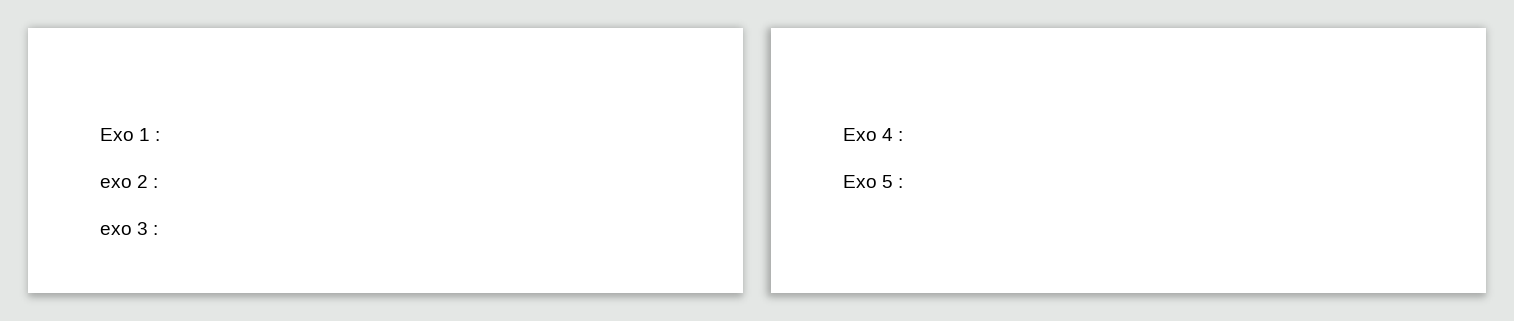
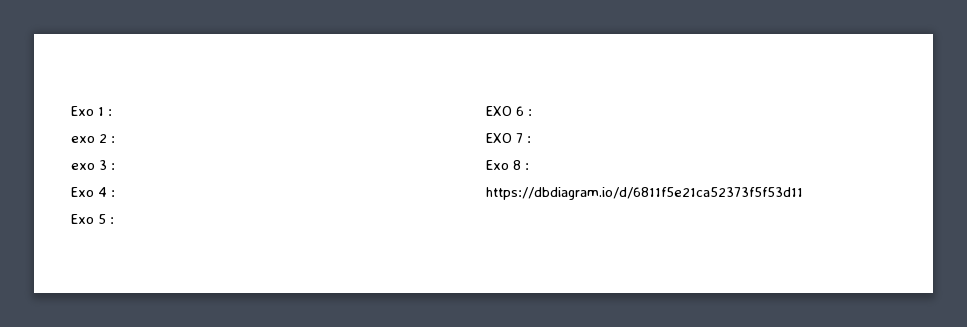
(904, 183) none -> [486,106,532,116] [486,133,531,143] [486,160,529,170] [486,187,803,200] // EXO 6 : // EXO 7 : // Exo 8 : // https://dbdiagram.io/d/6811f5e21ca52373f5f53d11

